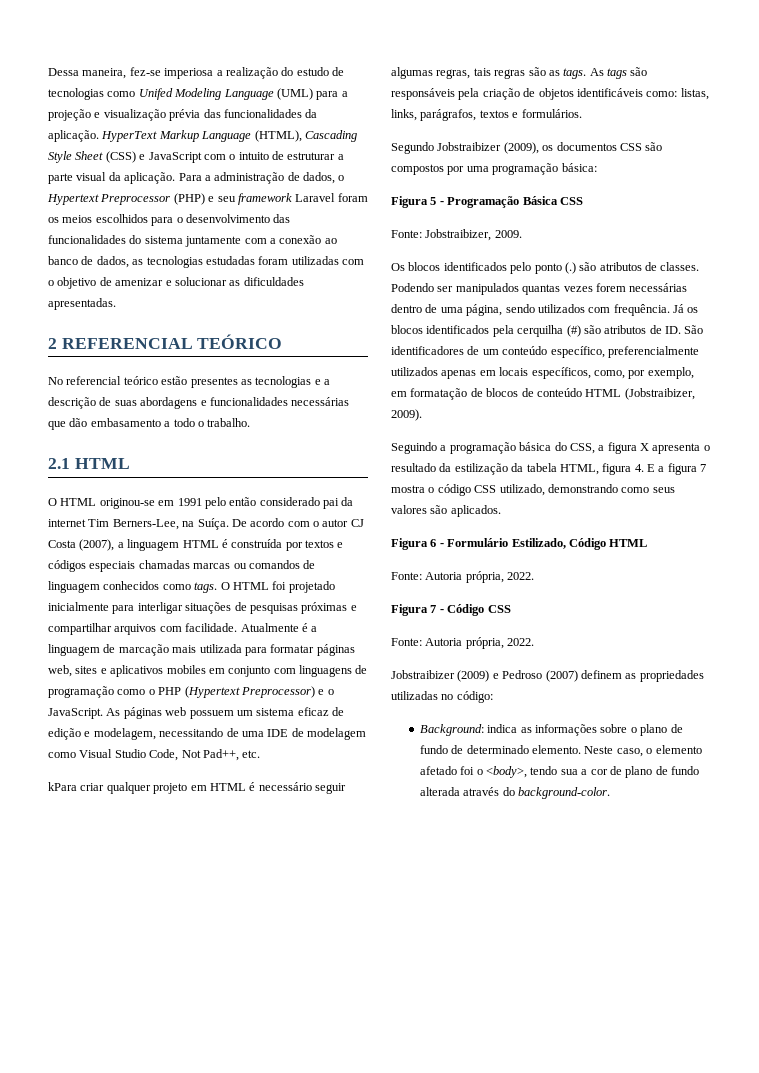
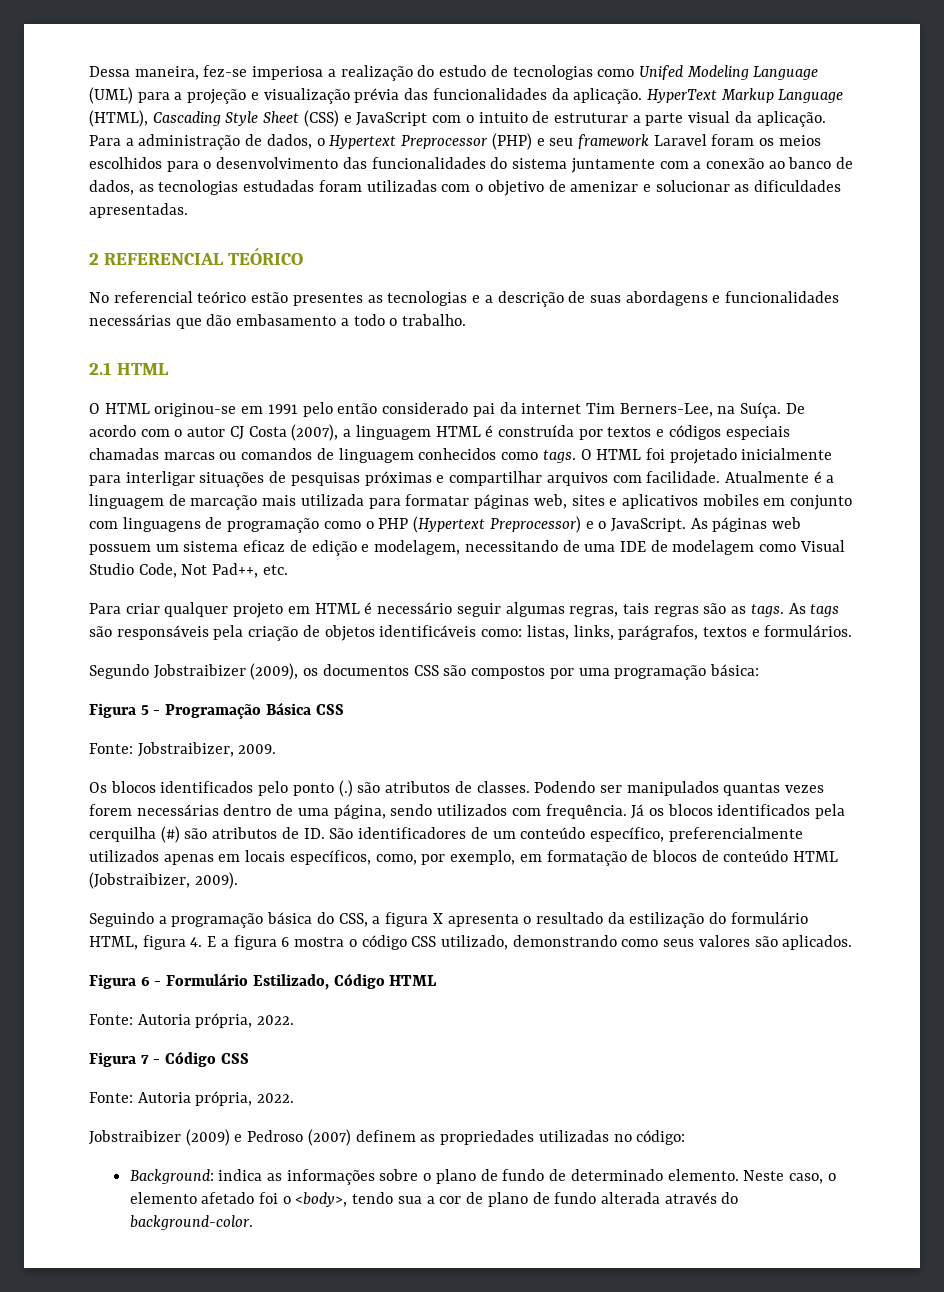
[48,782,77,791] kPara -> [89,603,121,614] Para
[511,463,557,472] da tabela -> [709,912,808,924] do formulário
[700,464,707,472] 7 -> [281,937,290,947] 6

